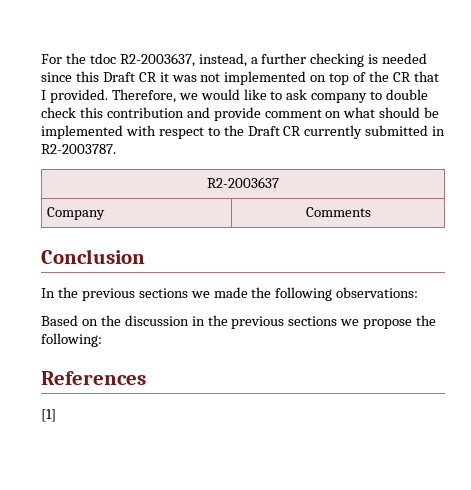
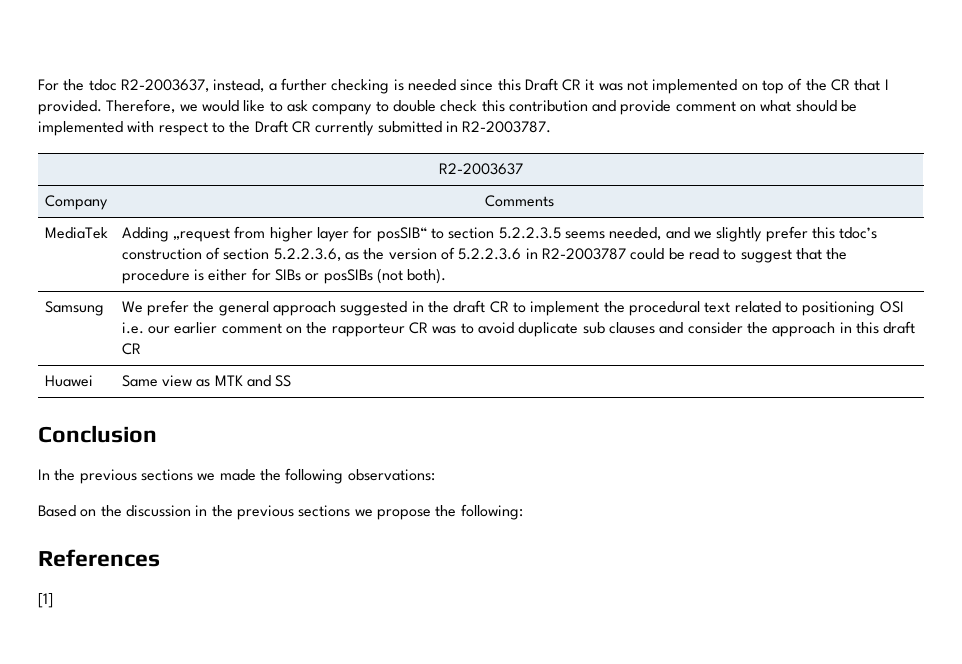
(371, 212) none -> [44,227,108,239] [121,226,878,242] [121,247,848,263] [121,268,447,284] [44,301,104,316] [121,300,904,316] [121,321,916,337] [121,343,141,355] [44,375,93,387] [121,375,292,387] // MediaTek | Adding „request from higher layer for posSIB“ to section 5.2.2.3.5 seems needed, and we slightly prefer this tdoc’s construction of section 5.2.2.3.6, as the version of 5.2.2.3.6 in R2-2003787 could be read to suggest that the procedure is either for SIBs or posSIBs (not both). // Samsung | We prefer the general approach suggested in the draft CR to implement the procedural text related to positioning OSI i.e. our earlier comment on the rapporteur CR was to avoid duplicate sub clauses and consider the approach in this draft CR // Huawei | Same view as MTK and SS

